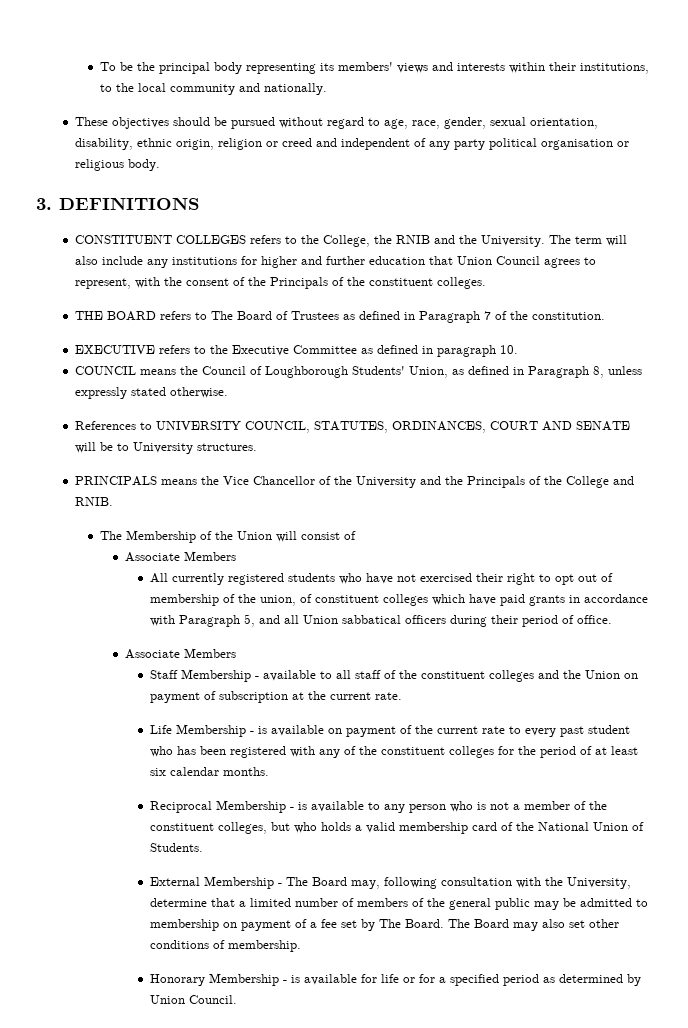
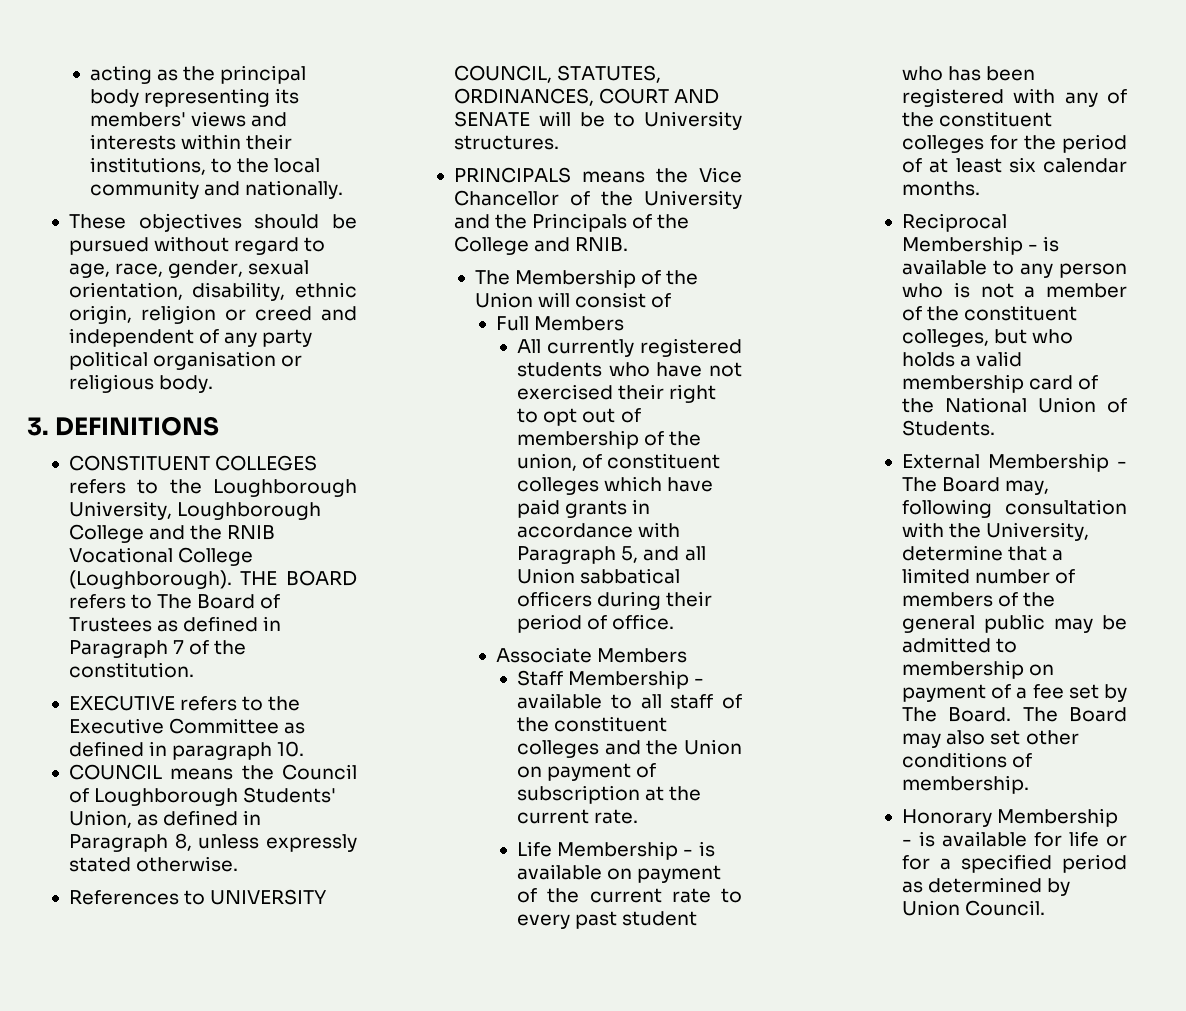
[99,62,133,71] To be -> [90,65,179,84] acting as
[323,235,628,247] [75,256,597,268] [75,277,487,289] College, the RNIB and the University. The term will also include any institutions for higher and further education that Union Council agrees to represent, with the consent of the Principals of the constituent colleges. // -> [213,479,357,497] [68,501,322,520] [68,524,276,543] [68,547,254,566] [68,570,232,589] Loughborough University, Loughborough College and the RNIB Vocational College (Loughborough).
[124,552,180,562] Associate -> [496,316,530,331] Full

